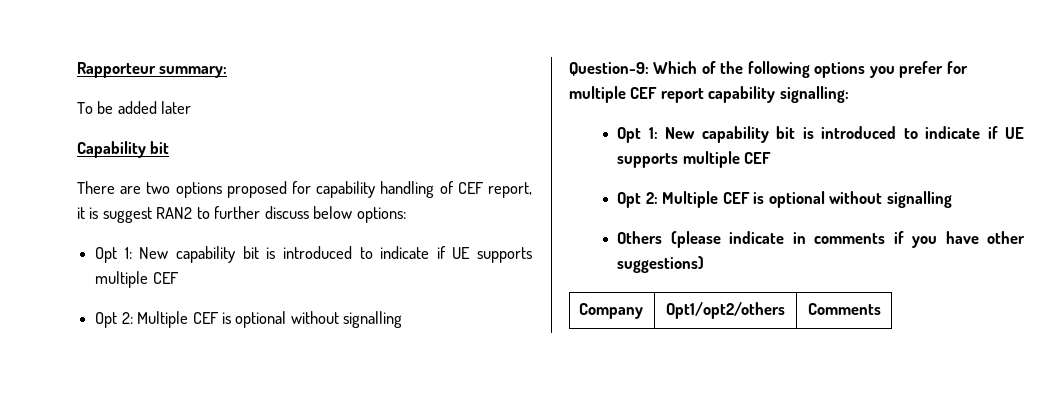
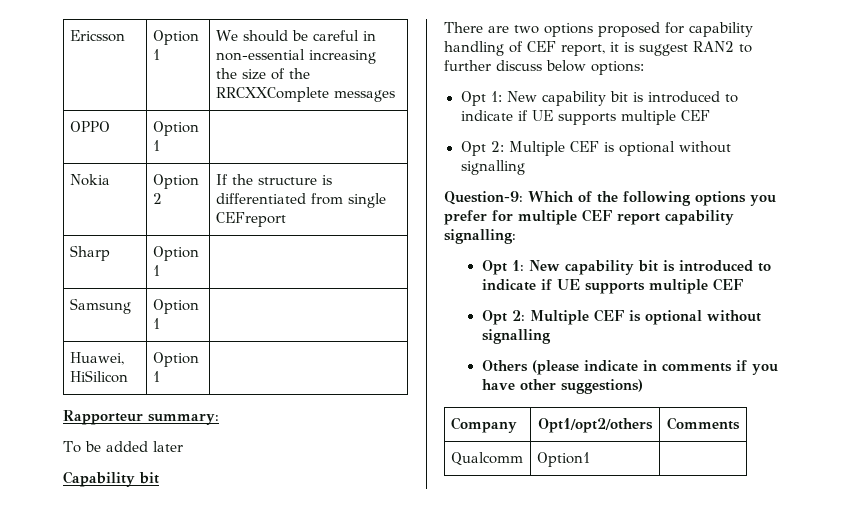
(77, 70) none -> [69,30,125,42] [152,30,199,45] [152,49,160,60] [215,30,376,42] [215,49,376,64] [215,68,310,80] [215,87,395,102] [69,121,110,132] [152,121,199,136] [152,140,160,151] [69,174,110,186] [152,174,199,189] [152,193,162,204] [215,174,332,185] [215,193,386,208] [215,212,286,227] [69,245,110,261] [152,246,199,261] [152,265,160,276] [69,298,131,314] [152,299,199,314] [152,318,160,329] [69,352,124,365] [69,370,128,383] [152,352,199,367] [152,371,160,382] Ericsson | Option 1 | We should be careful in non-essential increasing the size of the RRCXXComplete messages // OPPO | Option 1 | // Nokia | Option 2 | If the structure is differentiated from single CEFreport // Sharp | Option 1 | // Samsung | Option 1 | // Huawei, HiSilicon | Option 1 | //
(881, 309) none -> [450,452,523,466] [536,452,590,467] // Qualcomm | Option1 |

